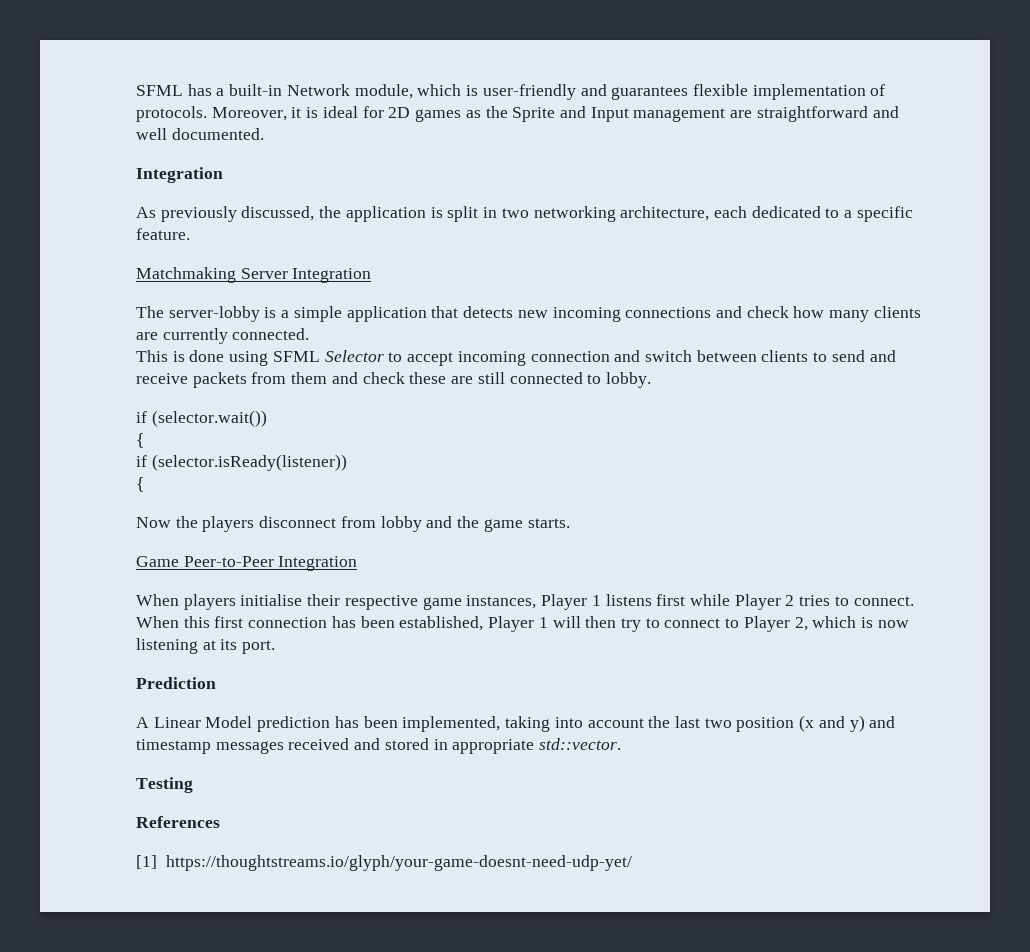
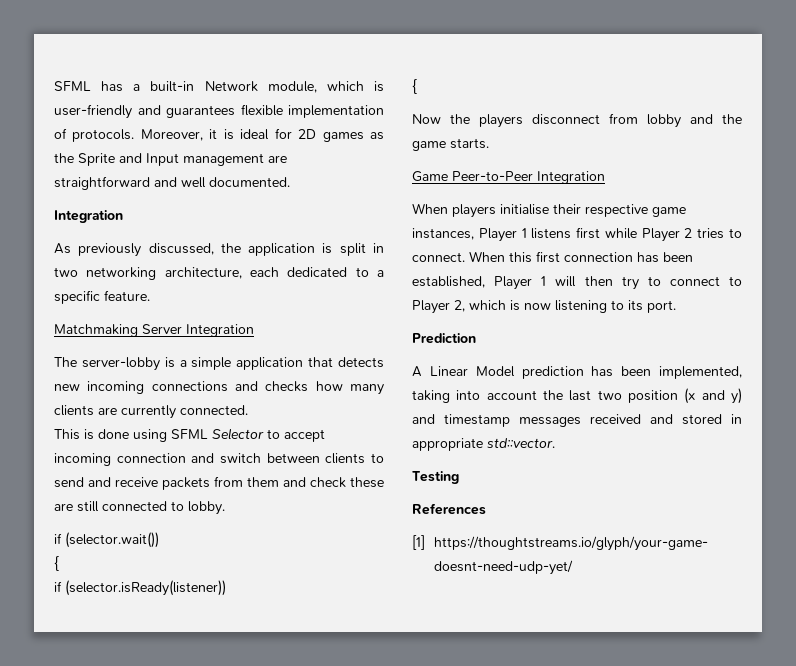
[746,306,789,318] check -> [265,381,309,392] checks
[202,640,216,650] at -> [611,300,624,310] to

